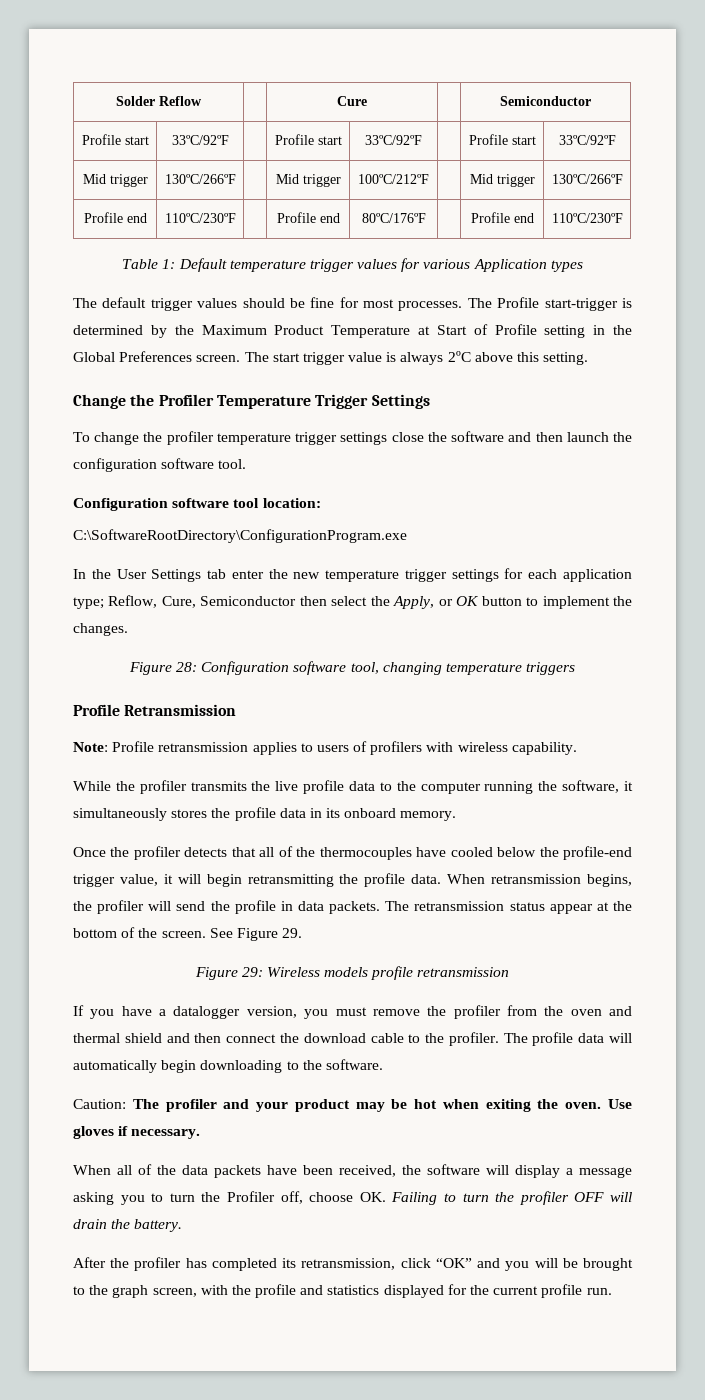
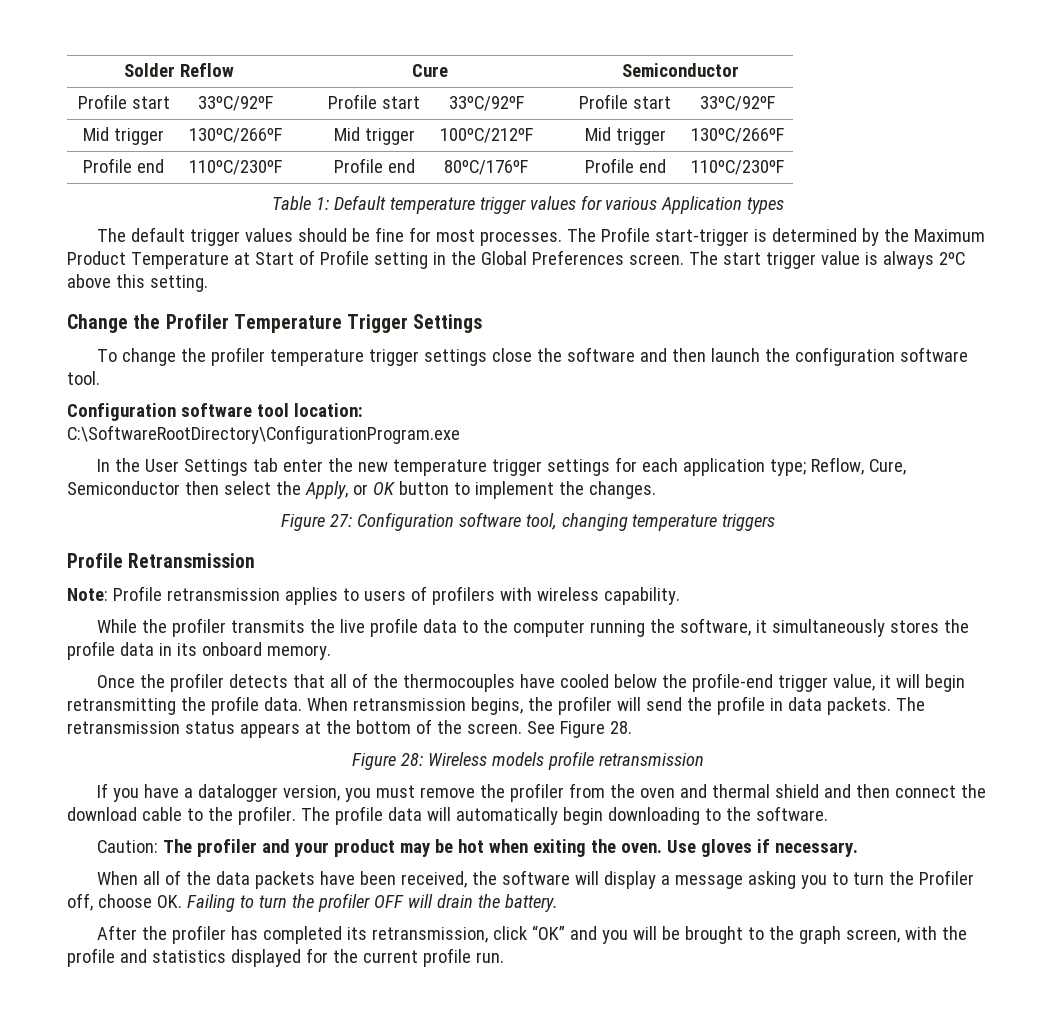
[176,662,198,672] 28: -> [329,514,352,527] 27:
[549,904,593,914] appear -> [239,723,300,738] appears
[282,928,303,938] [194,967,263,980] 29. // Figure 29: -> [609,721,632,734] [352,753,424,770] 28. // Figure 28:

